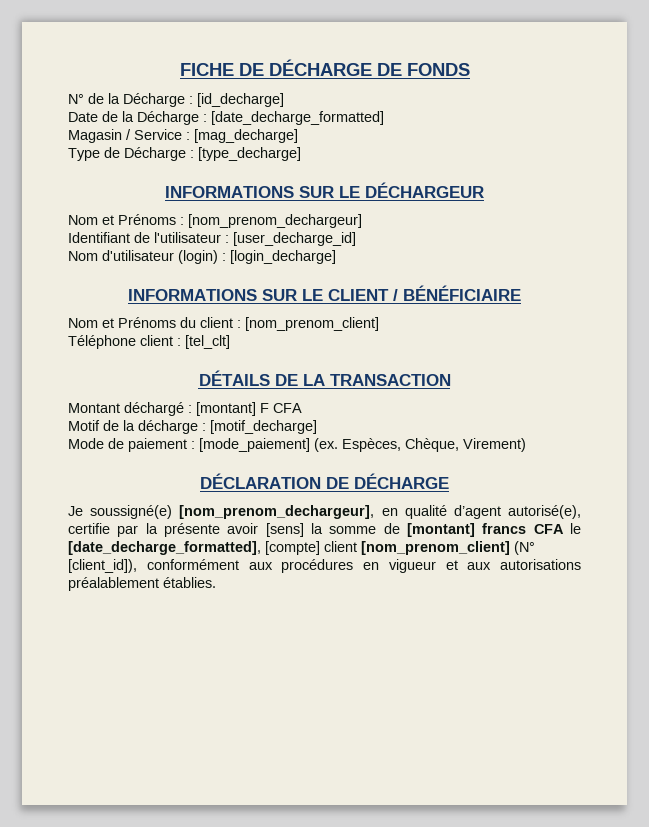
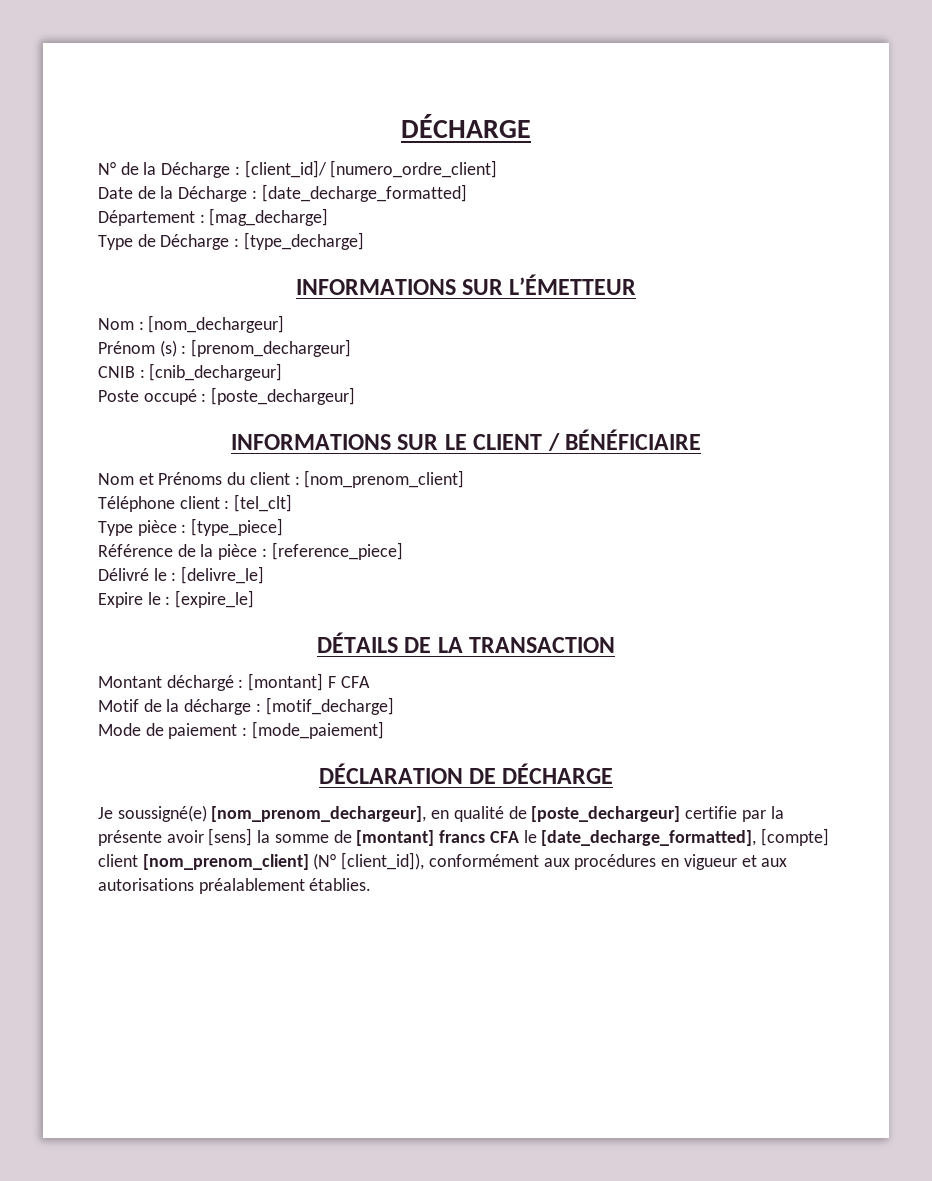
[179,59,470,76] FICHE DE DÉCHARGE DE FONDS -> [401,114,531,138] DÉCHARGE
[197,93,284,107] [id_decharge] -> [244,160,498,178] [client_id]/ [numero_ordre_client]
[68,129,182,143] Magasin / Service -> [98,210,195,226] Département
[339,182,484,198] [68,214,362,228] [68,232,356,246] [68,250,336,264] LE DÉCHARGEUR // Nom et Prénoms : [nom_prenom_dechargeur] // Identifiant de l'utilisateur : [user_decharge_id] // Nom d'utilisateur (login) : [login_decharge] -> [509,274,637,295] [98,315,285,333] [98,339,352,357] [98,363,283,381] [98,387,356,405] L’ÉMETTEUR // Nom : [nom_dechargeur] // Prénom (s) : [prenom_dechargeur] // CNIB : [cnib_dechargeur] // Poste occupé : [poste_dechargeur]
(230, 342) none -> [98,518,284,536] [98,542,403,560] [98,566,265,584] [98,590,255,608] // Type pièce : [type_piece] // Référence de la pièce : [reference_piece] // Délivré le : [delivre_le] // Expire le : [expire_le]
[314,438,526,452] (ex. Espèces, Chèque, Virement) -> (384, 730) none
[453,505,581,519] d’agent autorisé(e), -> [508,806,681,822] de [poste_dechargeur]

